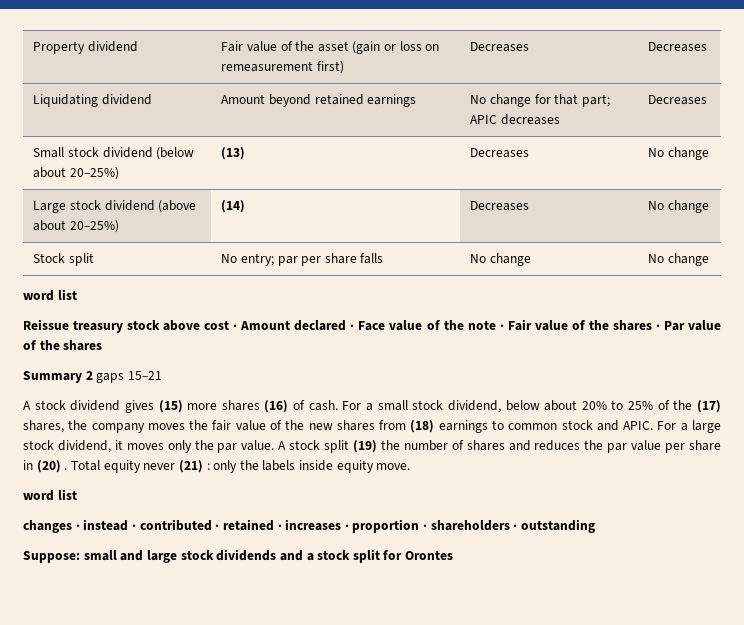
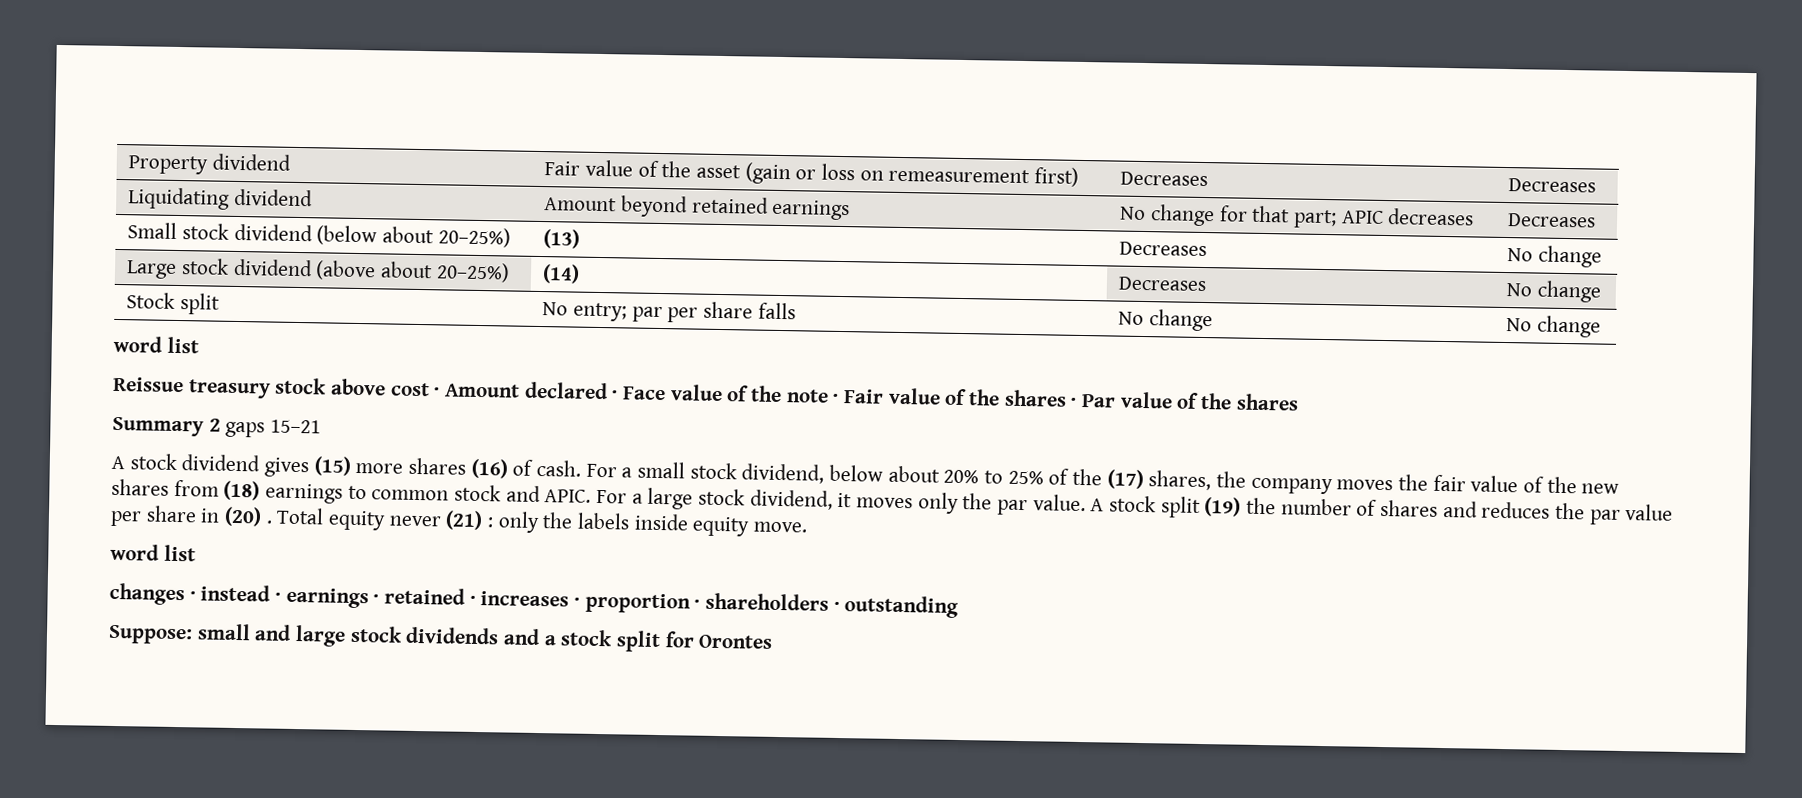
[139,519,212,531] contributed -> [285,587,369,609] earnings

